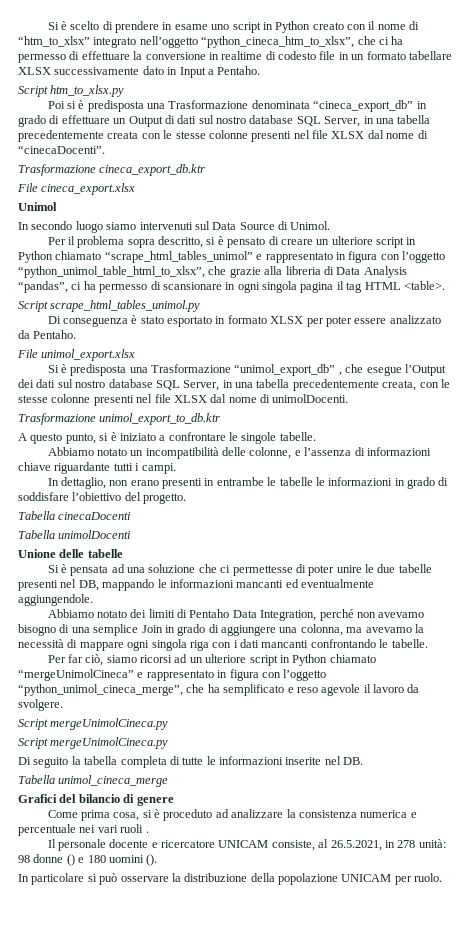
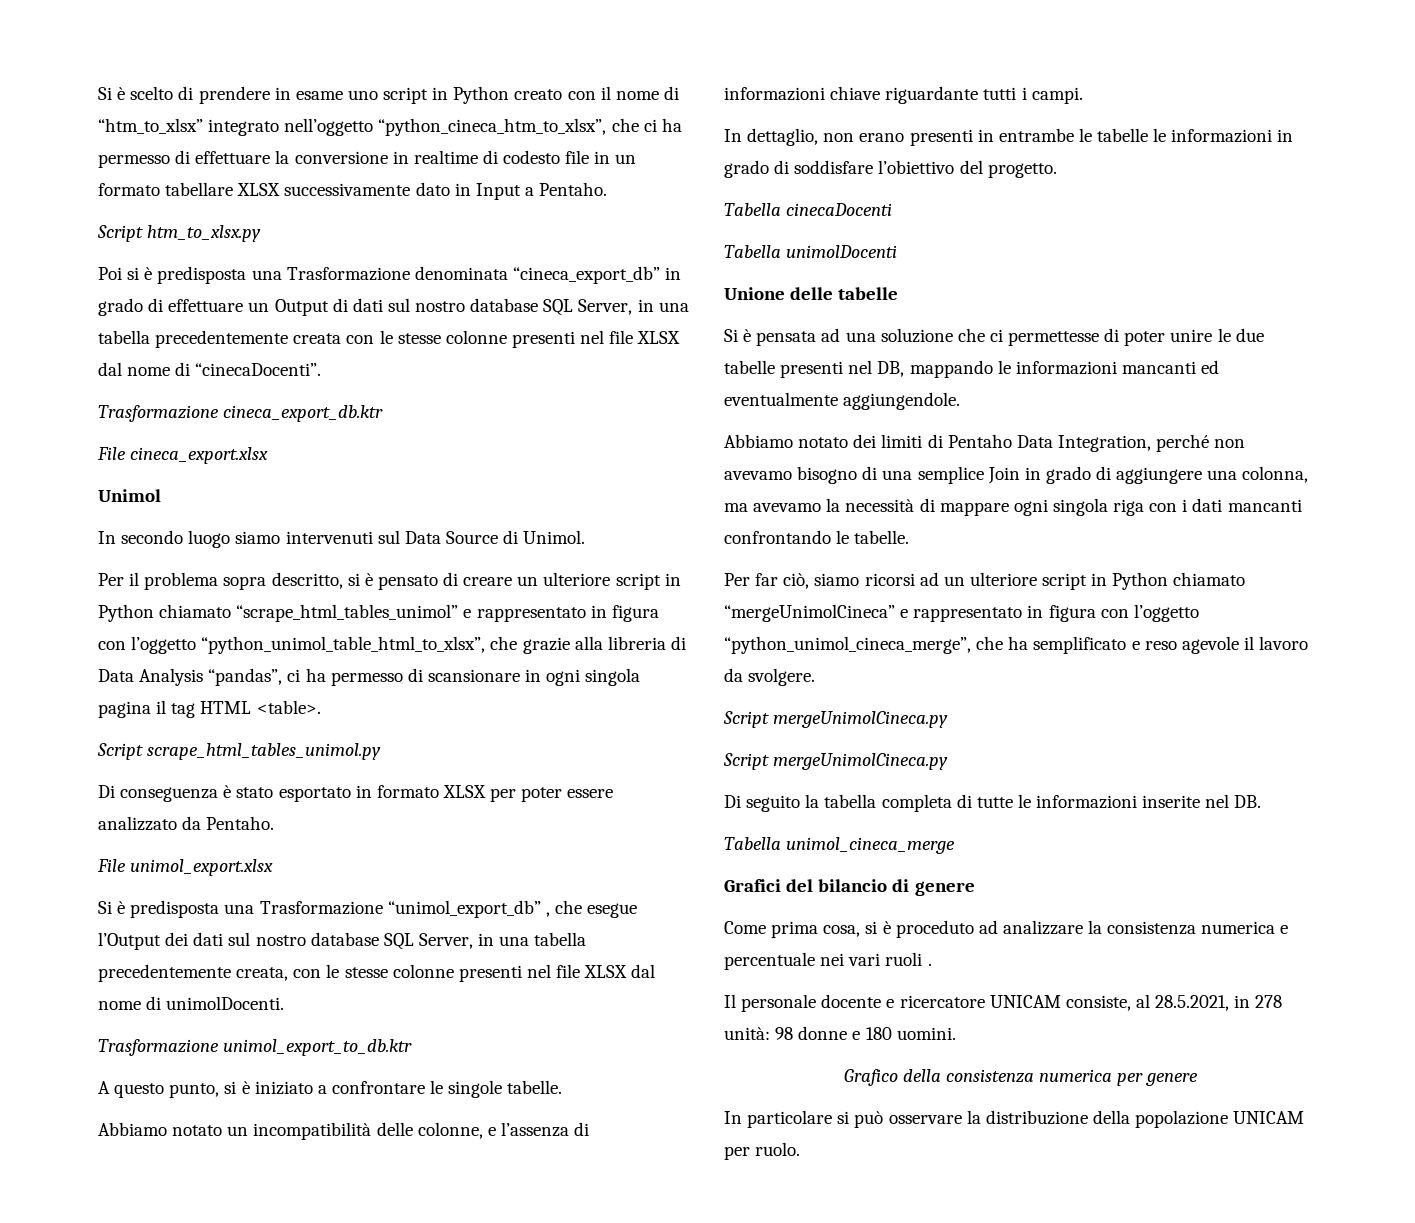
[330,840,382,851] 26.5.2021, -> [1155,995,1230,1011] 28.5.2021,
[66,854,75,866] () -> (848, 1033) none
[108,854,158,866] uomini (). -> [896,1027,956,1040] [843,1069,1199,1086] uomini. // Grafico della consistenza numerica per genere

